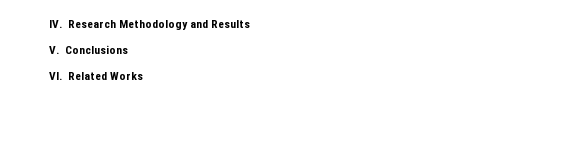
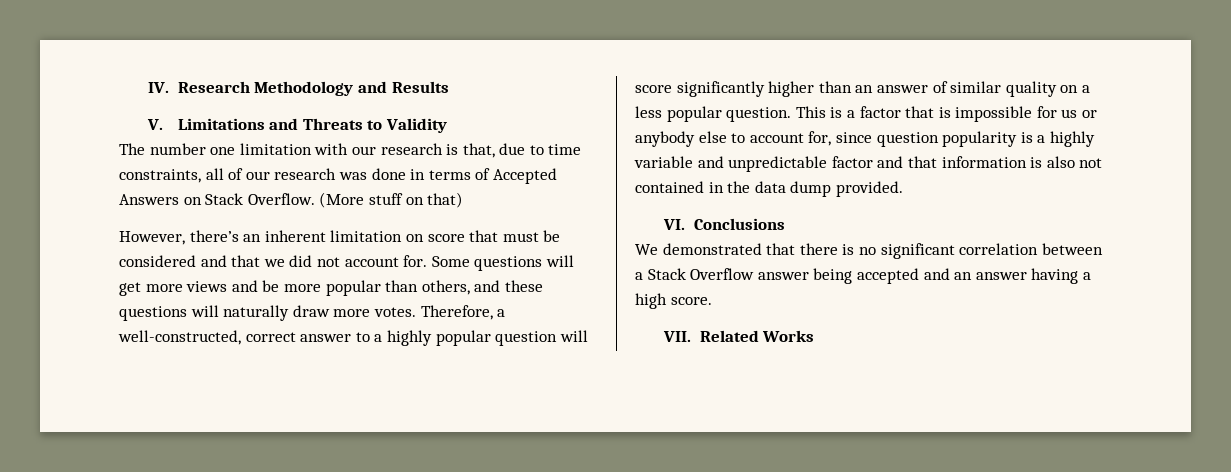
[64,45,128,54] [48,72,62,80] Conclusions // VI. -> [177,118,447,133] [119,143,582,158] [119,168,557,184] [119,192,464,208] [119,230,561,245] [119,255,574,271] [119,280,543,296] [119,305,506,321] [118,330,588,346] [635,81,1090,97] [635,106,1098,122] [635,131,1095,147] [634,156,1103,172] [635,181,903,197] [663,218,785,230] [635,243,1103,259] [635,268,1091,284] [635,293,712,309] [663,331,692,342] Limitations and Threats to Validity // The number one limitation with our research is that, due to time constraints, all of our research was done in terms of Accepted Answers on Stack Overflow. (More stuff on that) // However, there’s an inherent limitation on score that must be considered and that we did not account for. Some questions will get more views and be more popular than others, and these questions will naturally draw more votes. Therefore, a well-constructed, correct answer to a highly popular question will score significantly higher than an answer of similar quality on a less popular question. This is a factor that is impossible for us or anybody else to account for, since question popularity is a highly variable and unpredictable factor and that information is also not contained in the data dump provided. // VI. Conclusions // We demonstrated that there is no significant correlation between a Stack Overflow answer being accepted and an answer having a high score. // VII.

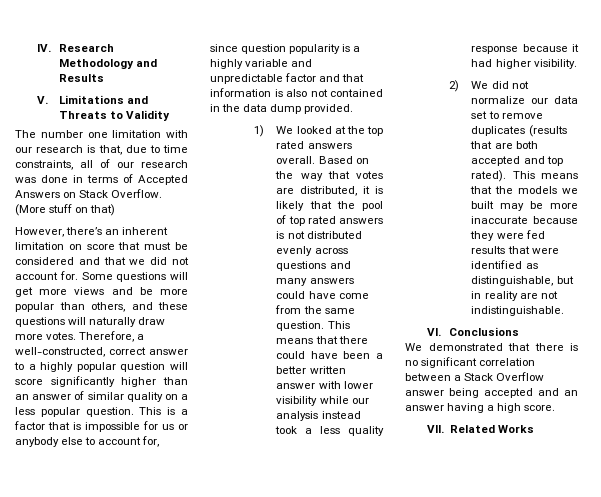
(903, 189) none -> [254,125,383,137] [276,141,352,149] [276,156,369,164] [275,171,383,181] [276,186,383,196] [276,201,383,211] [276,215,383,226] [276,231,362,239] [276,246,348,256] [276,261,351,271] [276,278,354,286] [276,291,369,299] [275,305,355,314] [276,321,350,331] [276,336,368,344] [276,351,383,359] [276,366,346,374] [276,381,373,389] [276,396,369,406] [276,411,361,421] [275,426,384,436] [471,44,579,54] [471,59,577,69] [449,80,529,92] [471,96,578,104] [471,111,543,119] [471,125,567,137] [470,141,538,149] [471,156,563,166] [471,170,578,182] [470,186,578,194] [471,201,578,211] [471,216,578,224] [470,230,545,241] [471,246,559,254] [471,260,538,269] [471,276,574,286] [471,291,558,301] [471,306,565,316] // 1) We looked at the top rated answers overall. Based on the way that votes are distributed, it is likely that the pool of top rated answers is not distributed evenly across questions and many answers could have come from the same question. This means that there could have been a better written answer with lower visibility while our analysis instead took a less quality response because it had higher visibility. // 2) We did not normalize our data set to remove duplicates (results that are both accepted and top rated). This means that the models we built may be more inaccurate because they were fed results that were identified as distinguishable, but in reality are not indistinguishable.

